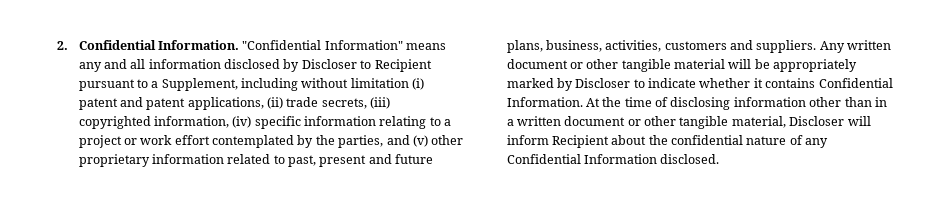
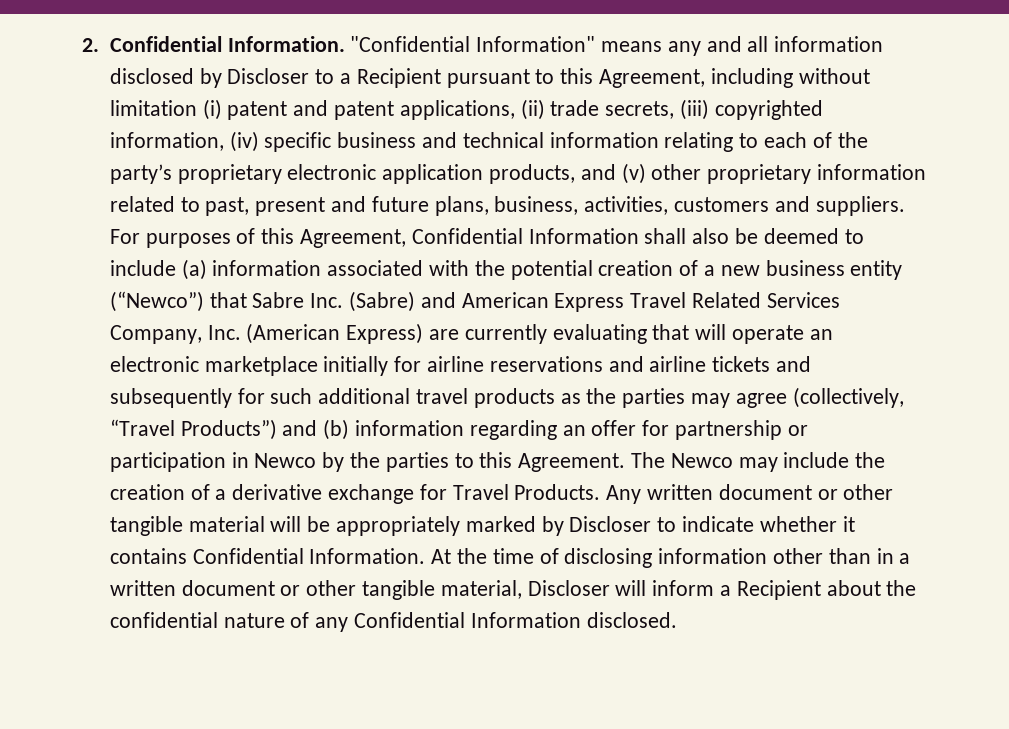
(372, 64) none -> [339,73,351,84] a
[151,78,238,91] a Supplement, -> [560,68,705,88] this Agreement,
[304,116,452,129] [78,135,384,148] information relating to a project or work effort contemplated by the parties, -> [337,132,868,152] [109,164,575,184] business and technical information relating to each of the party’s proprietary electronic application products,
(817, 46) none -> [109,228,864,248] [109,259,903,280] [109,291,840,312] [109,323,833,344] [109,356,811,376] [109,387,904,408] [109,419,808,440] [109,452,886,472] [109,484,601,504] For purposes of this Agreement, Confidential Information shall also be deemed to include (a) information associated with the potential creation of a new business entity (“Newco”) that Sabre Inc. (Sabre) and American Express Travel Related Services Company, Inc. (American Express) are currently evaluating that will operate an electronic marketplace initially for airline reservations and airline tickets and subsequently for such additional travel products as the parties may agree (collectively, “Travel Products”) and (b) information regarding an offer for partnership or participation in Newco by the parties to this Agreement. The Newco may include the creation of a derivative exchange for Travel Products.
(549, 140) none -> [719,585,731,596] a

